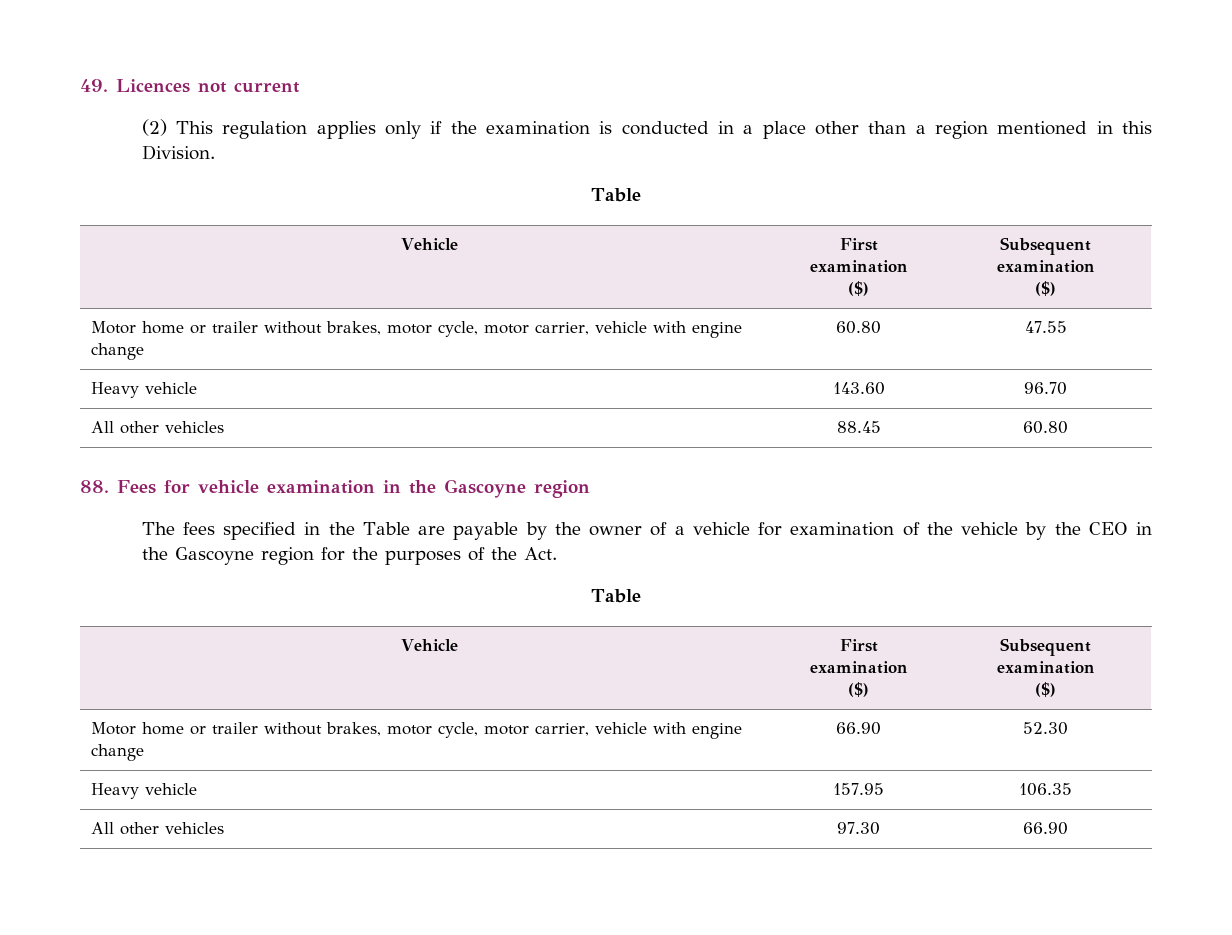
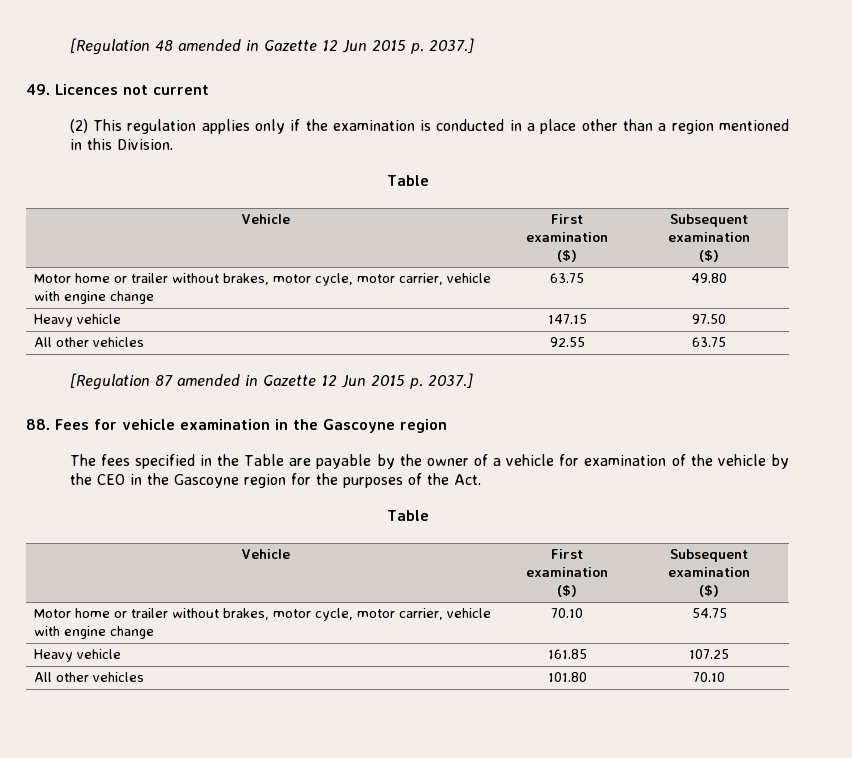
(80, 85) none -> [69,38,474,55] [Regulation 48 amended in Gazette 12 Jun 2015 p. 2037.] //
[836,321,881,334] [1024,321,1067,333] [90,382,197,398] [832,382,885,395] [1024,382,1067,395] [90,421,224,434] [836,421,881,433] [1023,421,1068,434] 60.80 | 47.55 // Heavy vehicle | 143.60 | 96.70 // All other vehicles | 88.45 | 60.80 -> [550,273,584,283] [691,273,727,283] [33,314,121,327] [547,314,587,324] [692,314,726,324] [33,337,144,347] [549,337,585,347] [692,337,726,347] [69,373,473,390] 63.75 | 49.80 // Heavy vehicle | 147.15 | 97.50 // All other vehicles | 92.55 | 63.75 // [Regulation 87 amended in Gazette 12 Jun 2015 p. 2037.]
[836,722,881,735] [1023,722,1068,735] [90,783,197,799] [833,783,884,795] [1019,783,1072,796] [90,822,224,835] [837,822,880,835] [1023,822,1068,835] 66.90 | 52.30 // Heavy vehicle | 157.95 | 106.35 // All other vehicles | 97.30 | 66.90 -> [551,608,583,618] [691,608,727,618] [33,649,121,662] [547,649,587,659] [689,649,729,659] [33,672,144,682] [547,672,587,682] [693,672,725,682] 70.10 | 54.75 // Heavy vehicle | 161.85 | 107.25 // All other vehicles | 101.80 | 70.10

